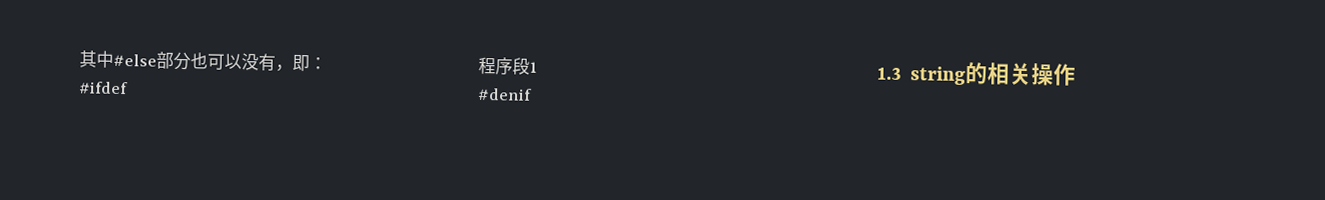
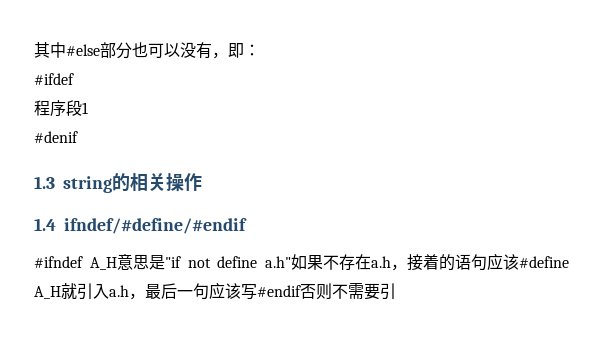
(1076, 74) none -> [34,218,247,234] [34,253,569,271] [34,282,396,300] // 1.4 ifndef/#define/#endif // #ifndef A_H意思是"if not define a.h"如果不存在a.h，接着的语句应该#define A_H就引入a.h，最后一句应该写#endif否则不需要引

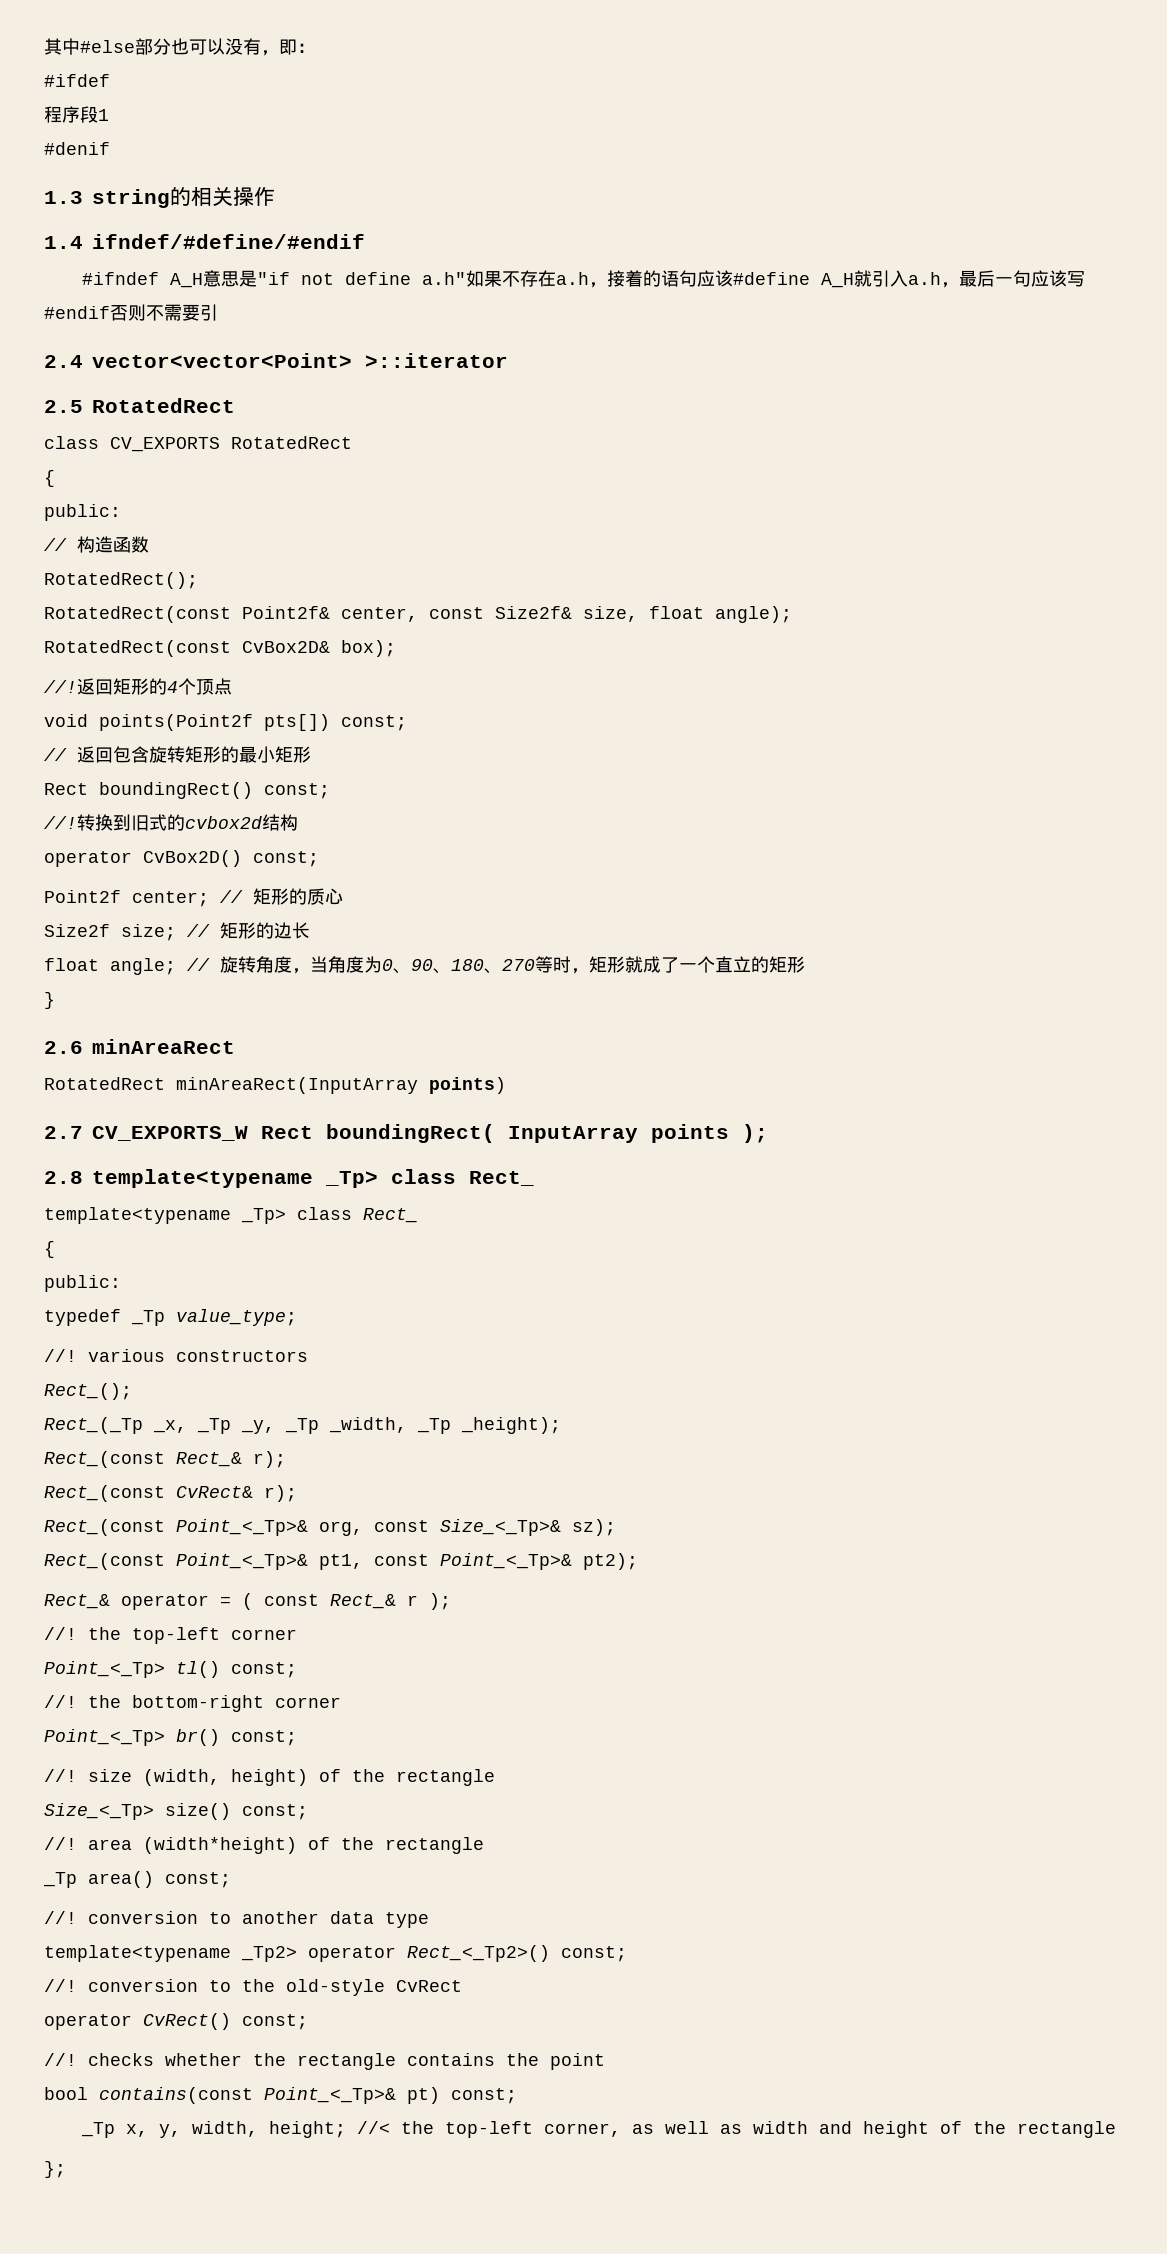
(396, 291) none -> [44,353,508,368] [44,398,235,413] [44,436,352,452] [44,470,55,487] [44,504,121,521] [44,536,149,553] [44,572,198,589] [44,606,792,623] [44,640,396,657] [44,678,232,695] [44,714,407,731] [44,746,311,763] [44,782,330,799] [44,814,298,831] [44,850,319,867] [44,888,343,907] [44,922,310,941] [44,956,805,975] [44,992,55,1009] [44,1039,235,1054] [44,1077,506,1094] [44,1124,768,1143] [44,1169,534,1188] [44,1207,418,1224] [44,1241,55,1258] [44,1275,121,1292] [44,1309,297,1326] [44,1349,308,1362] [44,1383,132,1400] [44,1417,561,1434] [44,1451,286,1468] [44,1485,297,1502] [44,1519,616,1536] [44,1553,638,1570] [44,1593,451,1610] [44,1627,297,1644] [44,1661,297,1678] [44,1695,341,1712] [44,1729,297,1746] [44,1769,495,1786] [44,1803,308,1820] [44,1837,484,1854] [43,1871,231,1888] [44,1911,429,1928] [44,1945,627,1962] [44,1979,462,1996] [44,2013,308,2030] [44,2053,605,2070] [44,2087,517,2104] [80,2121,1116,2138] [44,2161,66,2178] // 2.4 vector<vector<Point> >::iterator // 2.5 RotatedRect // class CV_EXPORTS RotatedRect // { // public: // // 构造函数 // RotatedRect(); // RotatedRect(const Point2f& center, const Size2f& size, float angle); // RotatedRect(const CvBox2D& box); // //!返回矩形的4个顶点 // void points(Point2f pts[]) const; // // 返回包含旋转矩形的最小矩形 // Rect boundingRect() const; // //!转换到旧式的cvbox2d结构 // operator CvBox2D() const; // Point2f center; // 矩形的质心 // Size2f size; // 矩形的边长 // float angle; // 旋转角度，当角度为0、90、180、270等时，矩形就成了一个直立的矩形 // } // 2.6 minAreaRect // RotatedRect minAreaRect(InputArray points) // 2.7 CV_EXPORTS_W Rect boundingRect( InputArray points ); // 2.8 template<typename _Tp> class Rect_ // template<typename _Tp> class Rect_ // { // public: // typedef _Tp value_type; // //! various constructors // Rect_(); // Rect_(_Tp _x, _Tp _y, _Tp _width, _Tp _height); // Rect_(const Rect_& r); // Rect_(const CvRect& r); // Rect_(const Point_<_Tp>& org, const Size_<_Tp>& sz); // Rect_(const Point_<_Tp>& pt1, const Point_<_Tp>& pt2); // Rect_& operator = ( const Rect_& r ); // //! the top-left corner // Point_<_Tp> tl() const; // //! the bottom-right corner // Point_<_Tp> br() const; // //! size (width, height) of the rectangle // Size_<_Tp> size() const; // //! area (width*height) of the rectangle // _Tp area() const; // //! conversion to another data type // template<typename _Tp2> operator Rect_<_Tp2>() const; // //! conversion to the old-style CvRect // operator CvRect() const; // //! checks whether the rectangle contains the point // bool contains(const Point_<_Tp>& pt) const; // _Tp x, y, width, height; //< the top-left corner, as well as width and height of the rectangle // };

